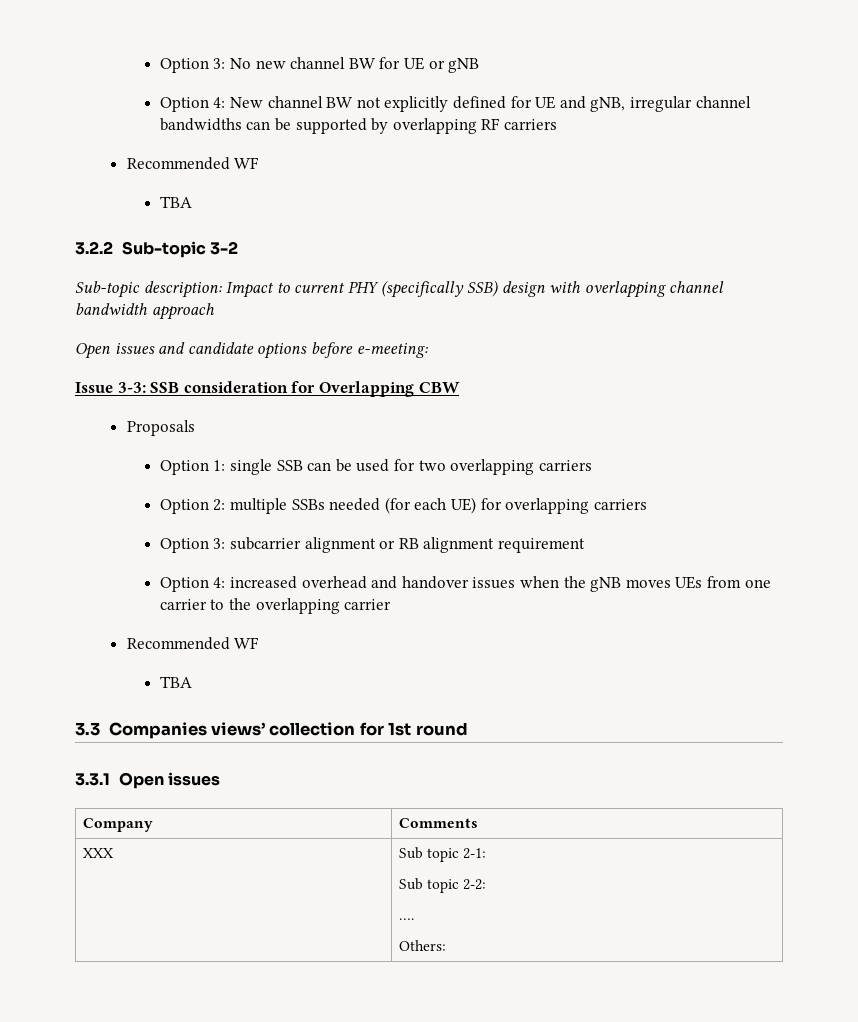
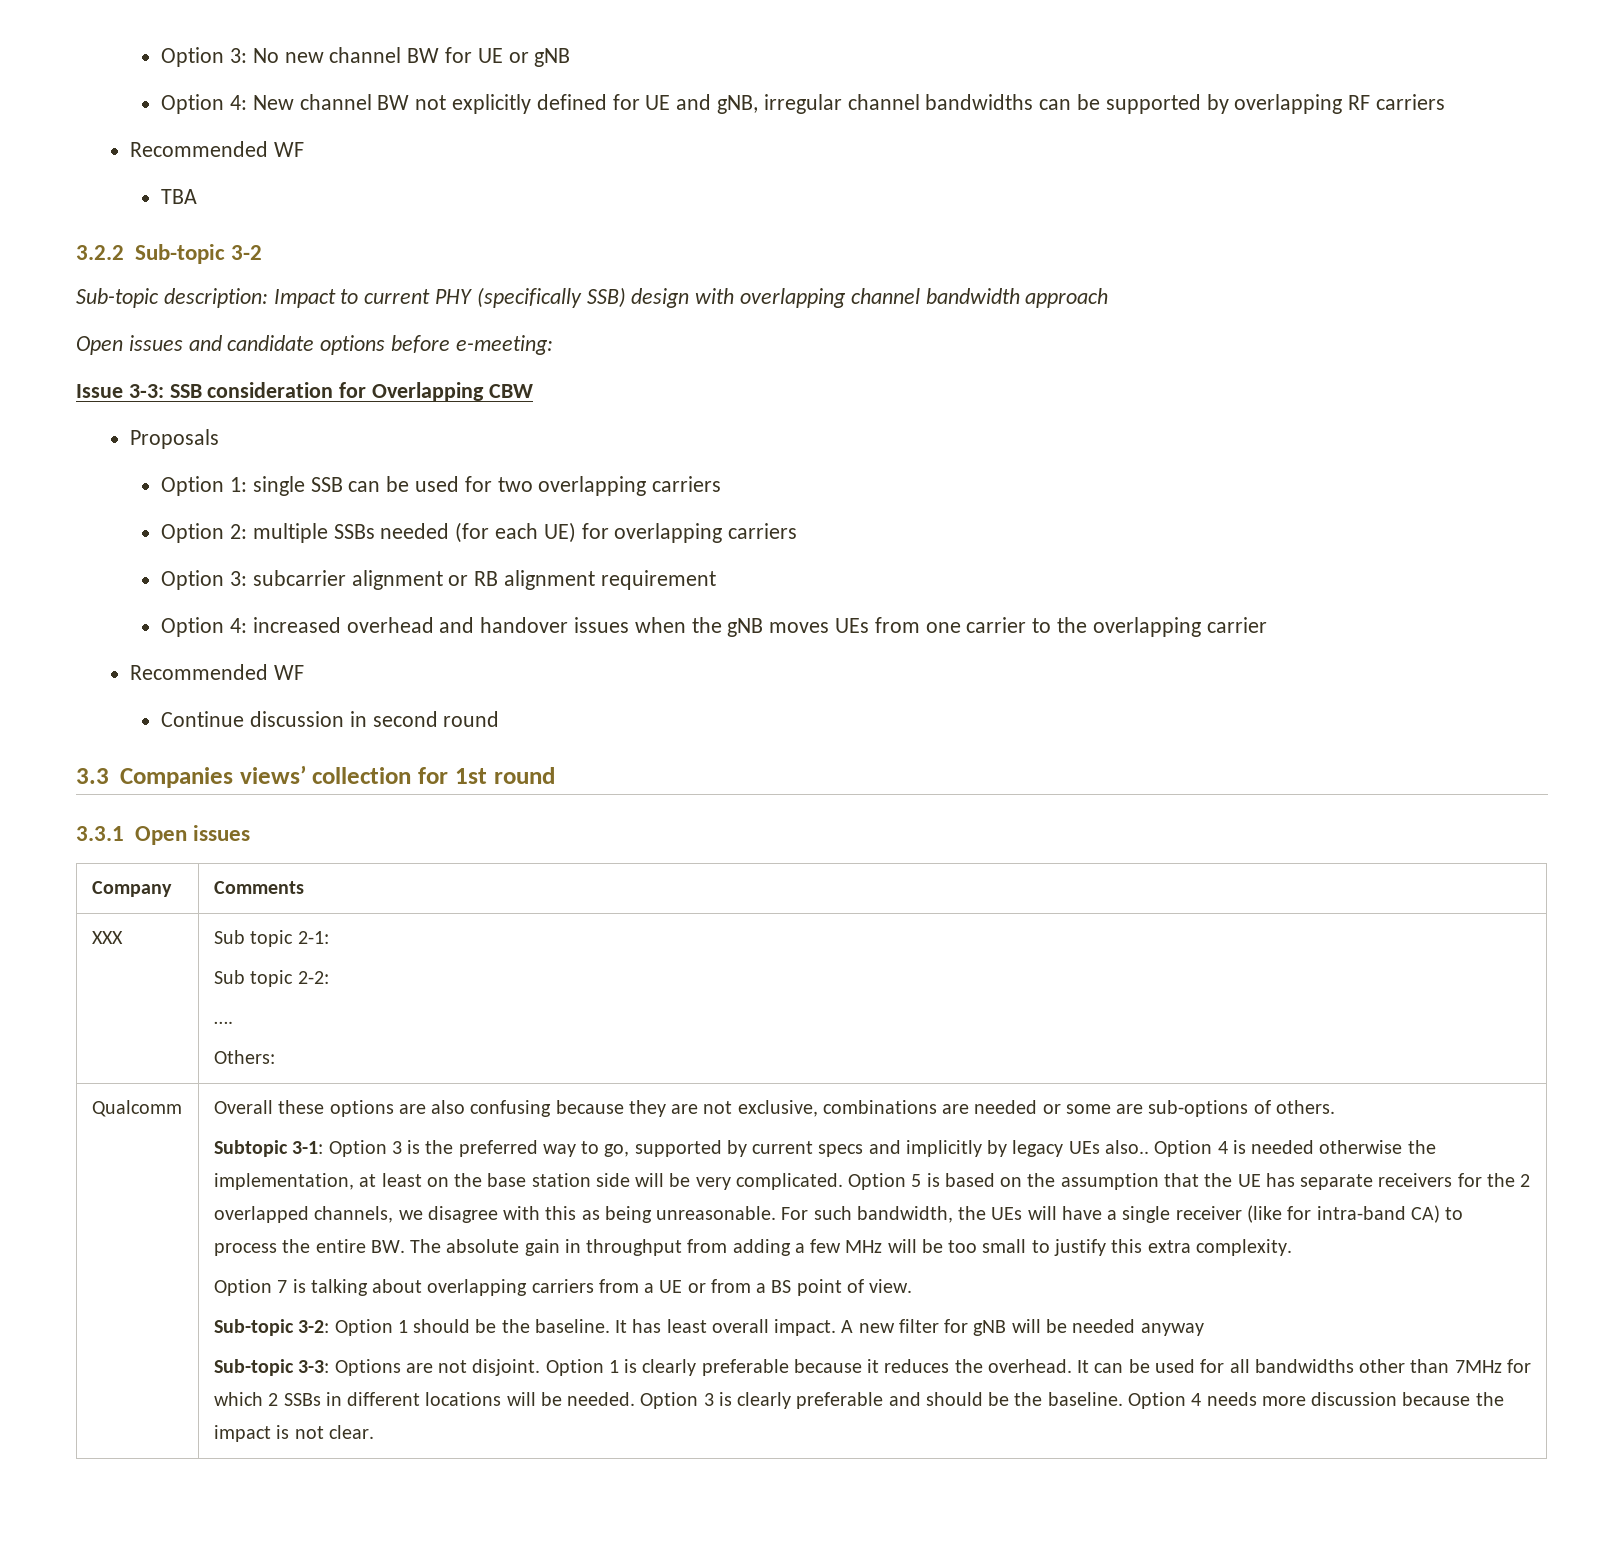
[159,676,192,688] TBA -> [161,711,500,727] Continue discussion in second round
(446, 945) none -> [91,1100,182,1117] [213,1100,1336,1117] [213,1140,1436,1157] [213,1173,1531,1190] [213,1205,1464,1223] [213,1239,1292,1256] [213,1279,913,1296] [213,1319,1204,1336] [213,1359,1531,1376] [213,1392,1504,1409] [213,1425,374,1442] // Qualcomm | Overall these options are also confusing because they are not exclusive, combinations are needed or some are sub-options of others. // Subtopic 3-1: Option 3 is the preferred way to go, supported by current specs and implicitly by legacy UEs also.. Option 4 is needed otherwise the implementation, at least on the base station side will be very complicated. Option 5 is based on the assumption that the UE has separate receivers for the 2 overlapped channels, we disagree with this as being unreasonable. For such bandwidth, the UEs will have a single receiver (like for intra-band CA) to process the entire BW. The absolute gain in throughput from adding a few MHz will be too small to justify this extra complexity. // Option 7 is talking about overlapping carriers from a UE or from a BS point of view. // Sub-topic 3-2: Option 1 should be the baseline. It has least overall impact. A new filter for gNB will be needed anyway // Sub-topic 3-3: Options are not disjoint. Option 1 is clearly preferable because it reduces the overhead. It can be used for all bandwidths other than 7MHz for which 2 SSBs in different locations will be needed. Option 3 is clearly preferable and should be the baseline. Option 4 needs more discussion because the impact is not clear.

